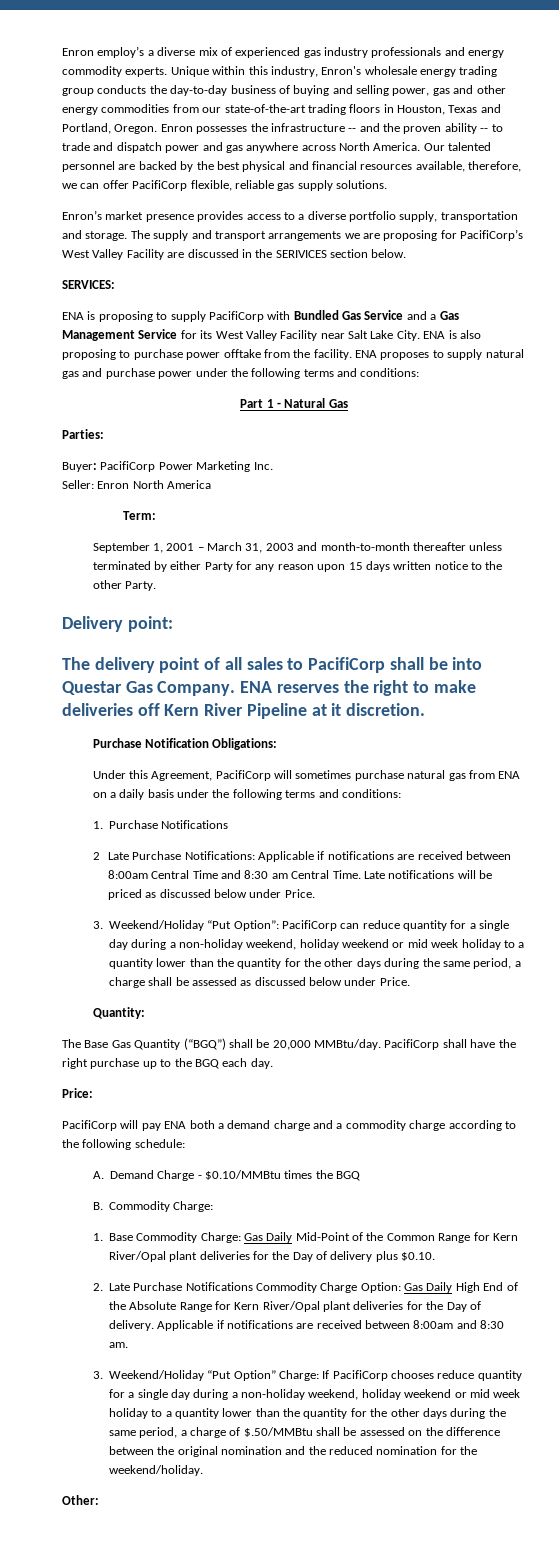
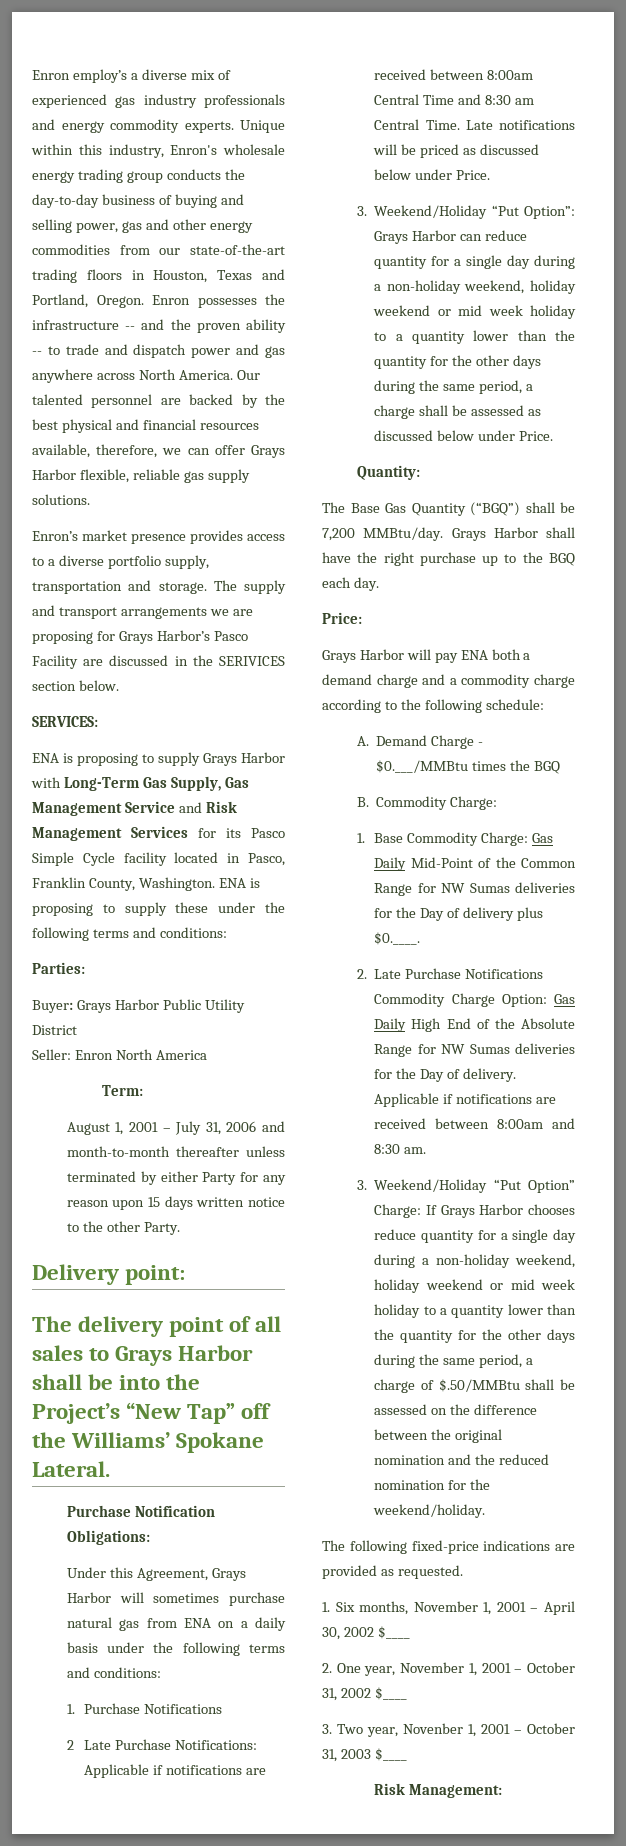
[132,180,188,191] PacifiCorp -> [251,445,285,458] [32,469,76,480] Grays Harbor
[460,229,524,241] [62,249,124,260] PacifiCorp’s West Valley -> [118,630,248,644] Grays Harbor’s Pasco
[208,310,459,322] [62,329,481,341] [62,349,524,360] [62,368,420,379] [240,398,348,408] [62,429,104,439] [62,461,273,472] PacifiCorp with Bundled Gas Service and a Gas Management Service for its West Valley Facility near Salt Lake City. ENA is also proposing to purchase power offtake from the facility. ENA proposes to supply natural gas and purchase power under the following terms and conditions: // Part 1 - Natural Gas // Parties: // Buyer: PacifiCorp Power Marketing Inc. -> [203,752,285,766] [31,776,249,791] [32,801,237,816] [32,826,285,841] [32,852,286,866] [32,877,260,891] [32,902,285,916] [32,927,227,941] [32,962,85,974] [32,999,245,1013] [32,1025,77,1035] Grays Harbor with Long-Term Gas Supply, Gas Management Service and Risk Management Services for its Pasco Simple Cycle facility located in Pasco, Franklin County, Washington. ENA is proposing to supply these under the following terms and conditions: // Parties: // Buyer: Grays Harbor Public Utility District
[92,542,294,553] September 1, 2001 – March 31, 2003 -> [66,1121,257,1135] August 1, 2001 – July 31, 2006
[308,657,386,673] PacifiCorp -> [115,1345,254,1366] Grays Harbor
[62,680,476,696] [62,703,426,719] Questar Gas Company. ENA reserves the right to make deliveries off Kern River Pipeline at it discretion. -> [166,1374,201,1390] [32,1402,272,1424] [32,1432,265,1453] [32,1461,110,1477] the Project’s “New Tap” off the Williams’ Spokane Lateral.
[215,770,271,781] PacifiCorp -> [211,1568,246,1581] [66,1592,111,1603] Grays Harbor
[281,920,337,931] PacifiCorp -> [374,230,457,244] Grays Harbor
[272,1039,440,1050] 20,000 MMBtu/day. PacifiCorp -> [322,527,538,541] 7,200 MMBtu/day. Grays Harbor
[62,1120,117,1131] PacifiCorp -> [322,649,404,663] Grays Harbor
[204,1170,281,1180] $0.10/MMBtu -> [376,760,469,773] $0.___/MMBtu
[492,1233,518,1241] [108,1251,198,1262] Kern River/Opal plant -> [441,883,510,893] NW Sumas
[401,1252,436,1261] $0.10. -> [374,932,421,945] $0.____.
[234,1301,352,1312] Kern River/Opal plant -> [441,1044,510,1054] NW Sumas
[332,1370,388,1381] PacifiCorp -> [440,1204,524,1218] Grays Harbor
[62,1495,99,1505] Other: -> [322,1540,575,1554] [322,1565,463,1579] [322,1601,575,1615] [322,1626,410,1640] [322,1662,575,1676] [322,1687,407,1701] [322,1723,575,1737] [322,1748,407,1762] [374,1783,503,1798] The following fixed-price indications are provided as requested. // 1. Six months, November 1, 2001 – April 30, 2002 $____ // 2. One year, November 1, 2001 – October 31, 2002 $____ // 3. Two year, Novenber 1, 2001 – October 31, 2003 $____ // Risk Management:

